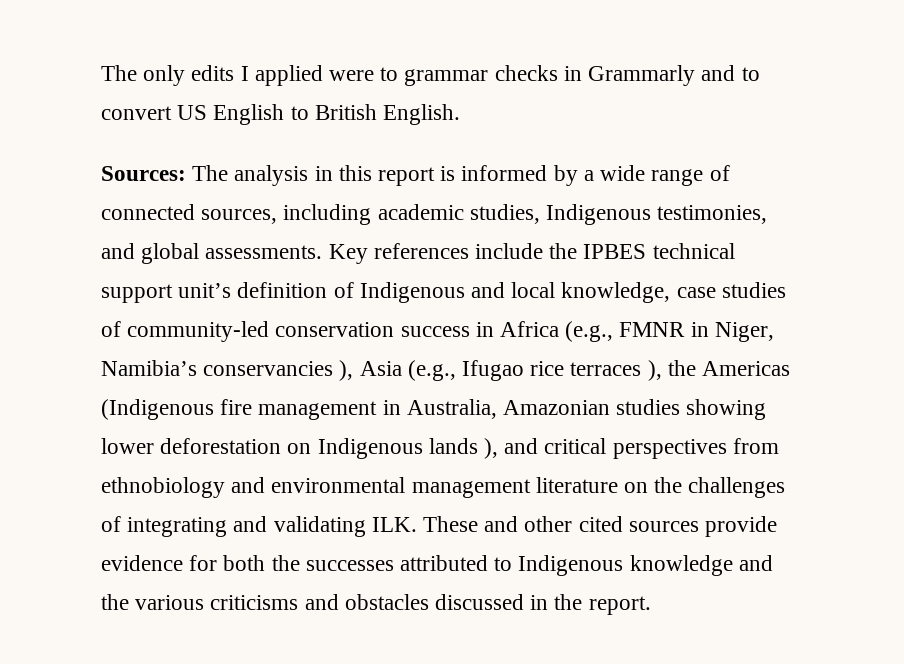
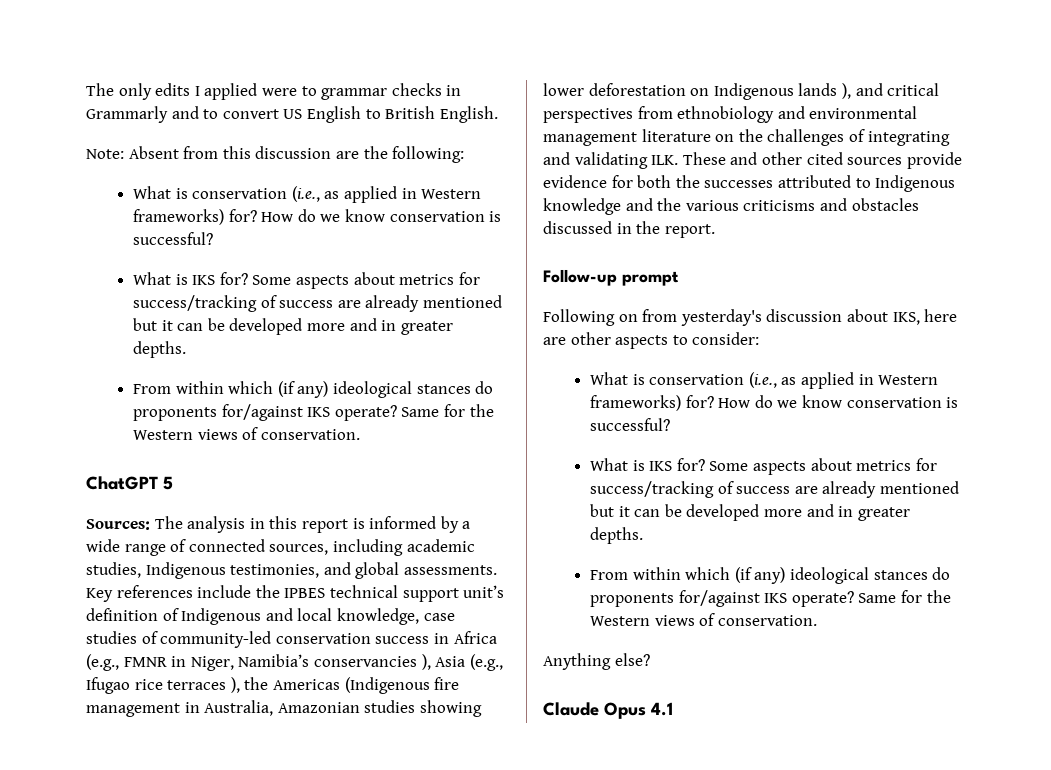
(461, 114) none -> [86,146,465,163] [132,186,482,203] [132,209,502,225] [132,232,213,245] [132,272,480,289] [132,295,502,312] [132,318,453,335] [132,341,186,358] [132,381,494,398] [132,404,494,421] [132,427,360,440] [86,476,173,490] // Note: Absent from this discussion are the following: // What is conservation (i.e., as applied in Western frameworks) for? How do we know conservation is successful? // What is IKS for? Some aspects about metrics for success/tracking of success are already mentioned but it can be developed more and in greater depths. // From within which (if any) ideological stances do proponents for/against IKS operate? Same for the Western views of conservation. // ChatGPT 5
(651, 605) none -> [543,269,679,286] [543,309,958,326] [543,332,760,349] [589,372,939,389] [589,395,959,411] [589,418,670,431] [589,458,937,475] [589,481,959,498] [589,504,910,521] [589,527,643,544] [589,567,951,584] [589,590,951,607] [589,613,817,626] [543,653,650,670] [543,702,673,719] // Follow-up prompt // Following on from yesterday's discussion about IKS, here are other aspects to consider: // What is conservation (i.e., as applied in Western frameworks) for? How do we know conservation is successful? // What is IKS for? Some aspects about metrics for success/tracking of success are already mentioned but it can be developed more and in greater depths. // From within which (if any) ideological stances do proponents for/against IKS operate? Same for the Western views of conservation. // Anything else? // Claude Opus 4.1

